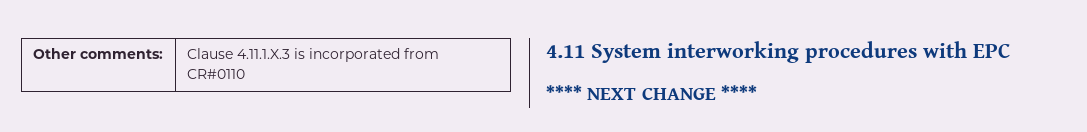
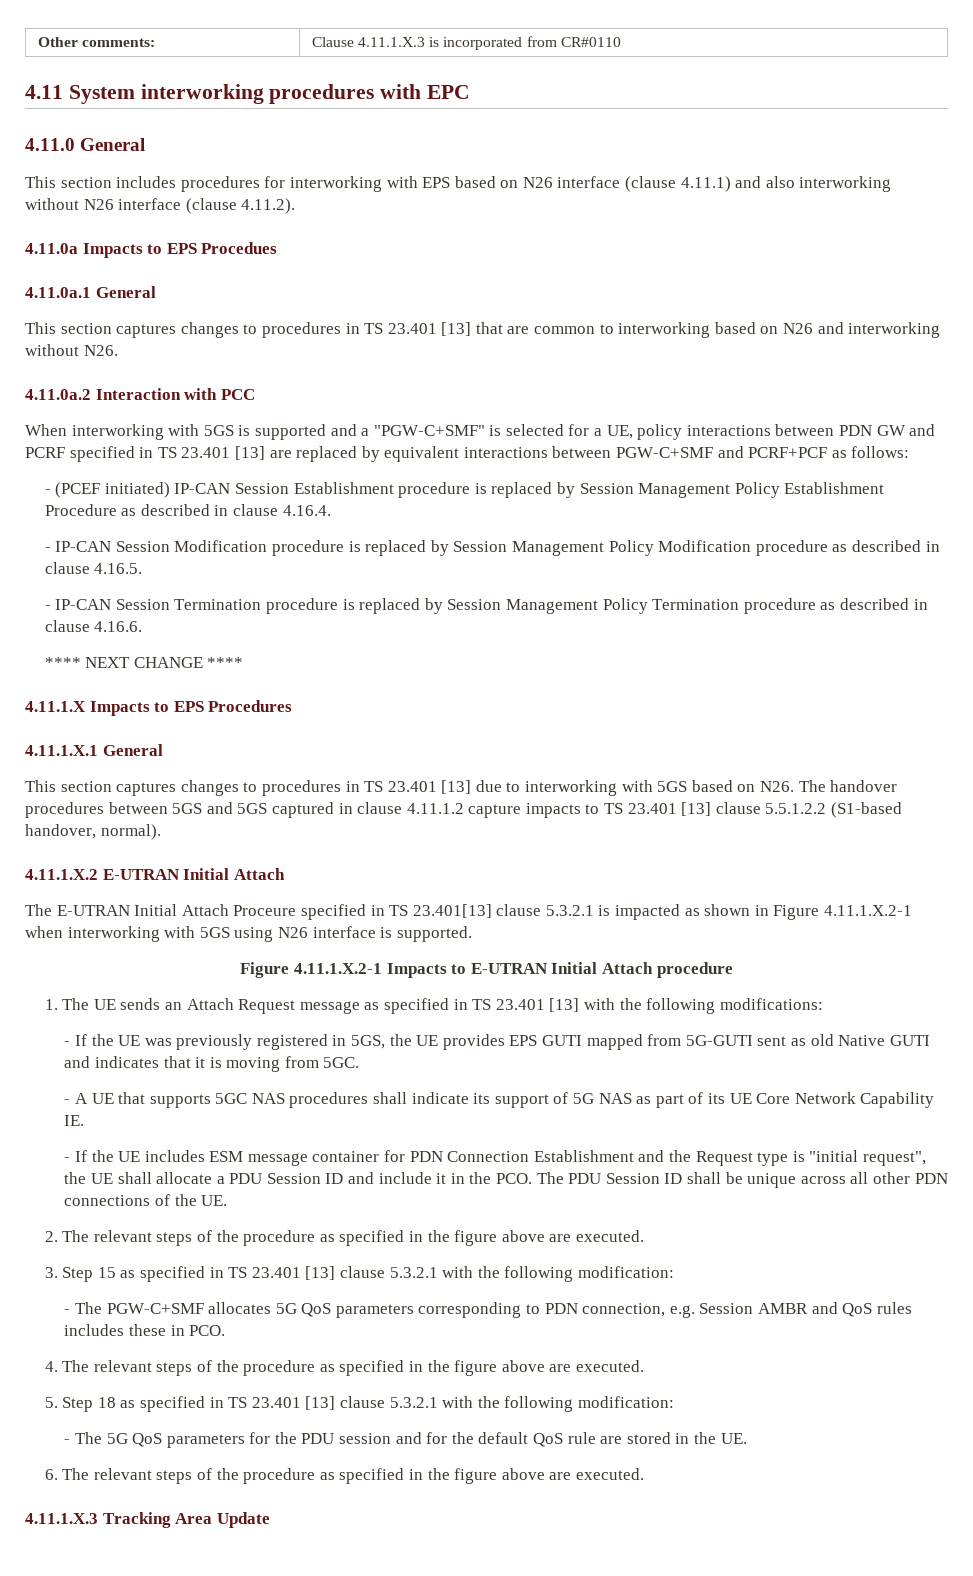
[546,85,757,100] **** NEXT CHANGE **** -> [25,138,146,151] [25,176,892,192] [25,198,296,214] [25,242,278,258] [25,286,156,298] [25,322,941,338] [25,344,118,356] [25,388,255,400] [25,424,936,440] [25,446,910,462] [44,482,885,498] [44,504,331,516] [44,540,940,556] [44,562,143,574] [44,598,928,614] [44,620,143,632] [44,657,244,668] [25,700,293,716] [25,744,163,756] [25,780,898,796] [25,802,903,818] [25,824,161,840] [25,868,285,880] [25,904,913,920] [25,926,472,942] [240,962,733,978] [44,998,823,1014] [64,1034,930,1050] [64,1056,360,1072] [64,1092,935,1108] [64,1115,85,1126] [64,1150,926,1166] [64,1172,948,1188] [64,1194,228,1206] [44,1230,644,1246] [44,1266,674,1282] [64,1302,912,1318] [64,1324,226,1336] [44,1360,644,1376] [44,1396,674,1412] [64,1432,747,1448] [44,1468,644,1484] [25,1512,270,1528] 4.11.0 General // This section includes procedures for interworking with EPS based on N26 interface (clause 4.11.1) and also interworking without N26 interface (clause 4.11.2). // 4.11.0a Impacts to EPS Procedues // 4.11.0a.1 General // This section captures changes to procedures in TS 23.401 [13] that are common to interworking based on N26 and interworking without N26. // 4.11.0a.2 Interaction with PCC // When interworking with 5GS is supported and a "PGW-C+SMF" is selected for a UE, policy interactions between PDN GW and PCRF specified in TS 23.401 [13] are replaced by equivalent interactions between PGW-C+SMF and PCRF+PCF as follows: // - (PCEF initiated) IP-CAN Session Establishment procedure is replaced by Session Management Policy Establishment Procedure as described in clause 4.16.4. // - IP-CAN Session Modification procedure is replaced by Session Management Policy Modification procedure as described in clause 4.16.5. // - IP-CAN Session Termination procedure is replaced by Session Management Policy Termination procedure as described in clause 4.16.6. // **** NEXT CHANGE **** // 4.11.1.X Impacts to EPS Procedures // 4.11.1.X.1 General // This section captures changes to procedures in TS 23.401 [13] due to interworking with 5GS based on N26. The handover procedures between 5GS and 5GS captured in clause 4.11.1.2 capture impacts to TS 23.401 [13] clause 5.5.1.2.2 (S1-based handover, normal). // 4.11.1.X.2 E-UTRAN Initial Attach // The E-UTRAN Initial Attach Proceure specified in TS 23.401[13] clause 5.3.2.1 is impacted as shown in Figure 4.11.1.X.2-1 when interworking with 5GS using N26 interface is supported. // Figure 4.11.1.X.2-1 Impacts to E-UTRAN Initial Attach procedure // 1. The UE sends an Attach Request message as specified in TS 23.401 [13] with the following modifications: // - If the UE was previously registered in 5GS, the UE provides EPS GUTI mapped from 5G-GUTI sent as old Native GUTI and indicates that it is moving from 5GC. // - A UE that supports 5GC NAS procedures shall indicate its support of 5G NAS as part of its UE Core Network Capability IE. // - If the UE includes ESM message container for PDN Connection Establishment and the Request type is "initial request", the UE shall allocate a PDU Session ID and include it in the PCO. The PDU Session ID shall be unique across all other PDN connections of the UE. // 2. The relevant steps of the procedure as specified in the figure above are executed. // 3. Step 15 as specified in TS 23.401 [13] clause 5.3.2.1 with the following modification: // - The PGW-C+SMF allocates 5G QoS parameters corresponding to PDN connection, e.g. Session AMBR and QoS rules includes these in PCO. // 4. The relevant steps of the procedure as specified in the figure above are executed. // 5. Step 18 as specified in TS 23.401 [13] clause 5.3.2.1 with the following modification: // - The 5G QoS parameters for the PDU session and for the default QoS rule are stored in the UE. // 6. The relevant steps of the procedure as specified in the figure above are executed. // 4.11.1.X.3 Tracking Area Update

